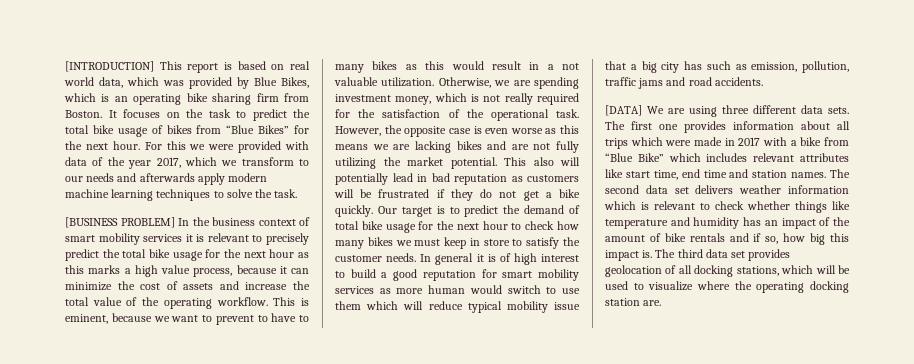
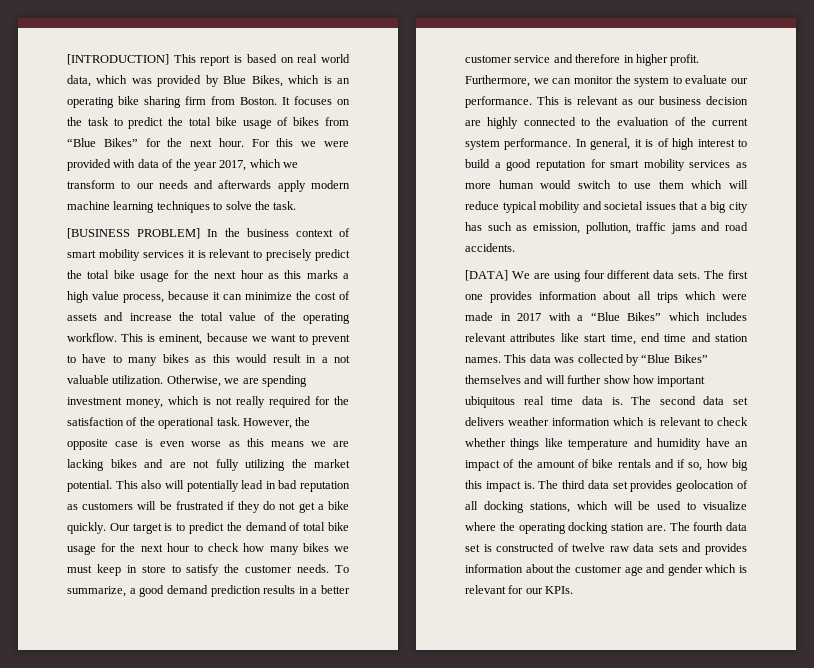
[420,253,474,265] In general -> [335,565,349,573] [67,585,350,597] [465,54,700,66] [465,75,748,87] [465,96,748,108] [465,117,748,129] [465,138,631,150] To summarize, a good demand prediction results in a better customer service and therefore in higher profit. Furthermore, we can monitor the system to evaluate our performance. This is relevant as our business decision are highly connected to the evaluation of the current system performance. In general,
[554,302,580,310] issue -> [582,201,676,210] and societal issues
[722,105,749,114] three -> [583,270,605,279] four
[800,137,849,146] [605,153,664,162] bike from “Blue Bike” -> [590,312,661,321] “Blue Bikes”
(827, 175) none -> [504,354,708,366] [465,375,706,387] [465,396,623,408] This data was collected by “Blue Bikes” themselves and will further show how important ubiquitous real time data is.
[743,217,762,226] has -> [705,438,730,447] have
(662, 303) none -> [669,522,747,531] [465,543,747,555] [465,564,747,576] [465,585,574,594] The fourth data set is constructed of twelve raw data sets and provides information about the customer age and gender which is relevant for our KPIs.

